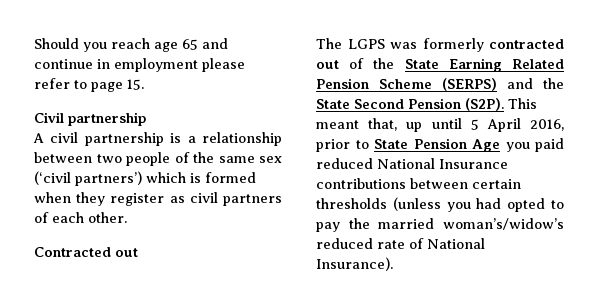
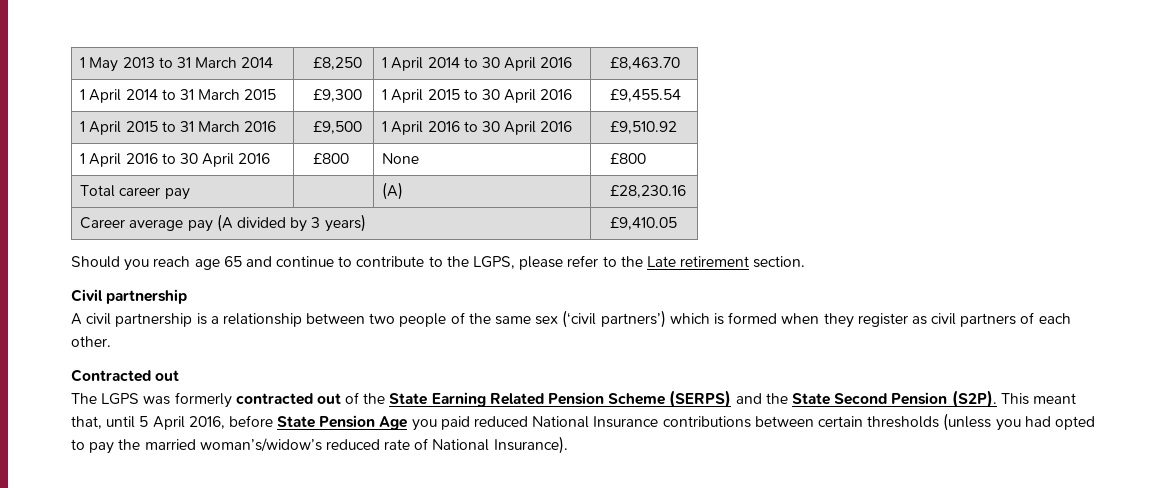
(34, 43) none -> [80,57,274,72] [313,57,363,70] [382,57,573,71] [610,57,681,70] [80,89,277,103] [313,89,363,102] [382,89,573,103] [610,89,682,102] [80,121,277,135] [313,121,363,134] [382,121,573,135] [610,121,678,134] [80,153,271,167] [313,153,350,164] [382,153,420,164] [610,153,647,164] [80,185,190,200] [382,182,404,200] [610,185,687,198] [80,214,366,232] [610,217,678,230] 1 May 2013 to 31 March 2014 | £8,250 | 1 April 2014 to 30 April 2016 | £8,463.70 // 1 April 2014 to 31 March 2015 | £9,300 | 1 April 2015 to 30 April 2016 | £9,455.54 // 1 April 2015 to 31 March 2016 | £9,500 | 1 April 2016 to 30 April 2016 | £9,510.92 // 1 April 2016 to 30 April 2016 | £800 | None | £800 // Total career pay | | (A) | £28,230.16 // Career average pay (A divided by 3 years) | £9,410.05 //
[97,58,245,72] [34,78,144,92] in employment please refer to page 15. -> [338,255,806,270] to contribute to the LGPS, please refer to the Late retirement section.
[406,122,423,132] up -> (102, 422) none
[316,139,369,152] prior to -> [228,415,273,427] before

